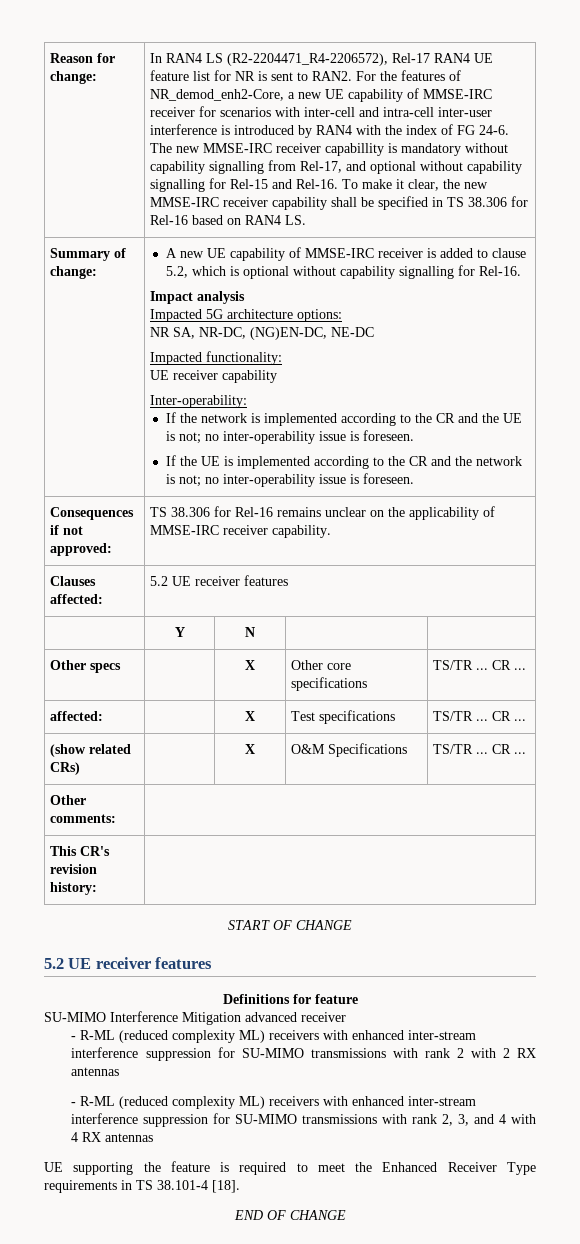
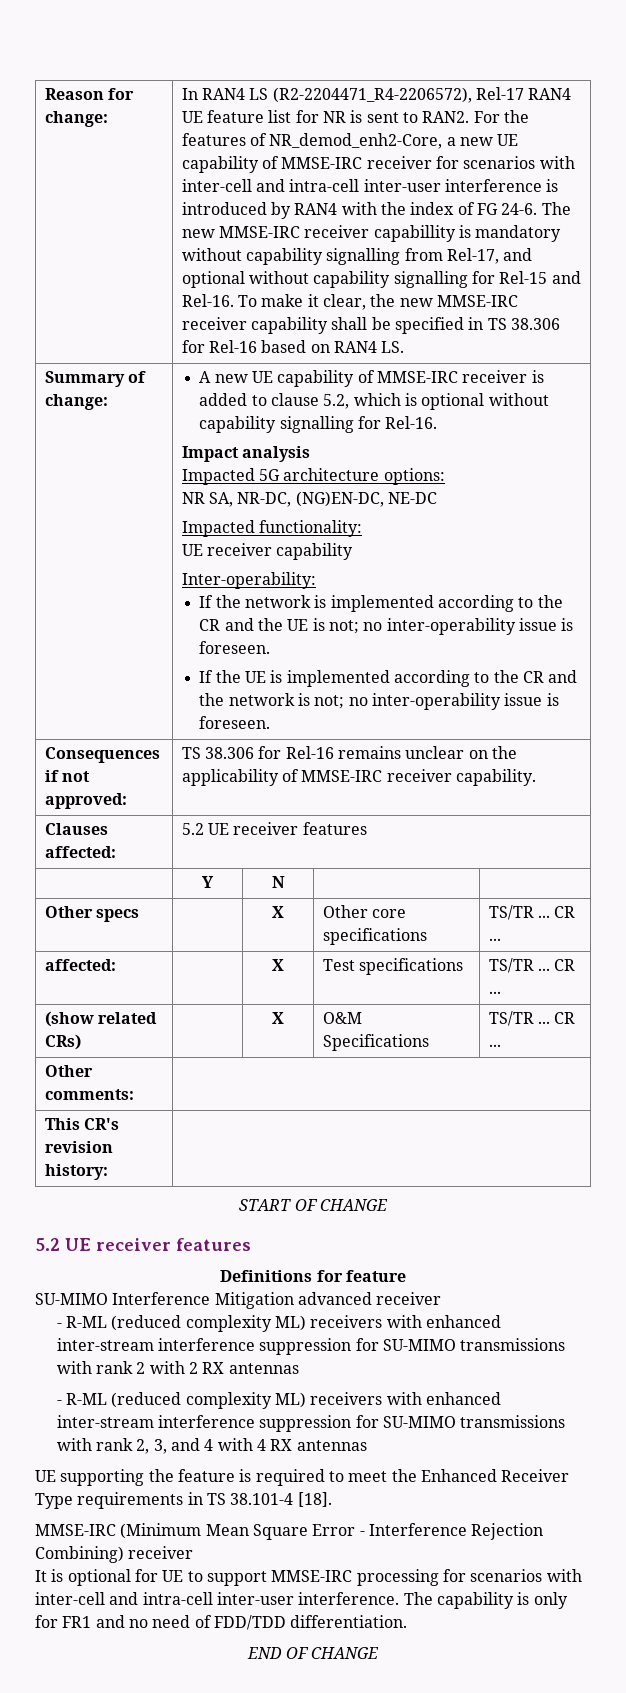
(240, 1186) none -> [35,1523,544,1540] [35,1546,194,1563] [35,1569,582,1586] [35,1592,568,1609] [35,1615,408,1630] // MMSE-IRC (Minimum Mean Square Error - Interference Rejection Combining) receiver // It is optional for UE to support MMSE-IRC processing for scenarios with inter-cell and intra-cell inter-user interference. The capability is only for FR1 and no need of FDD/TDD differentiation.

